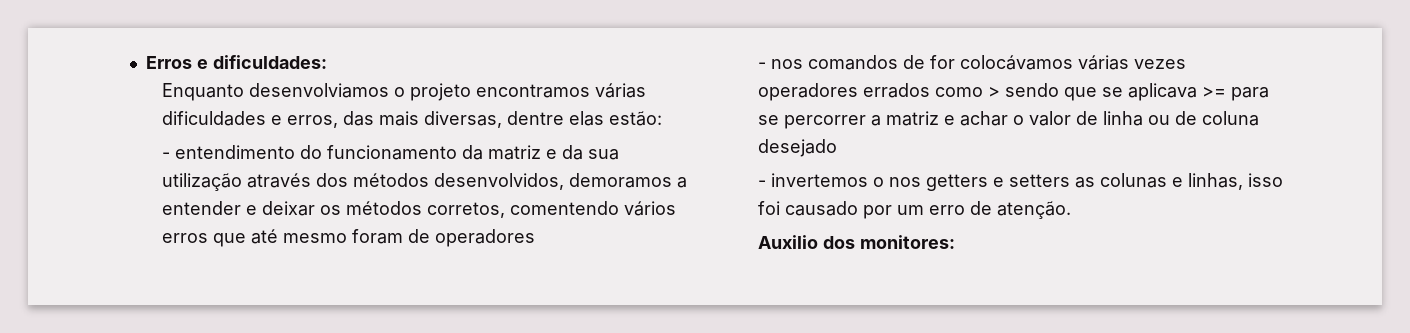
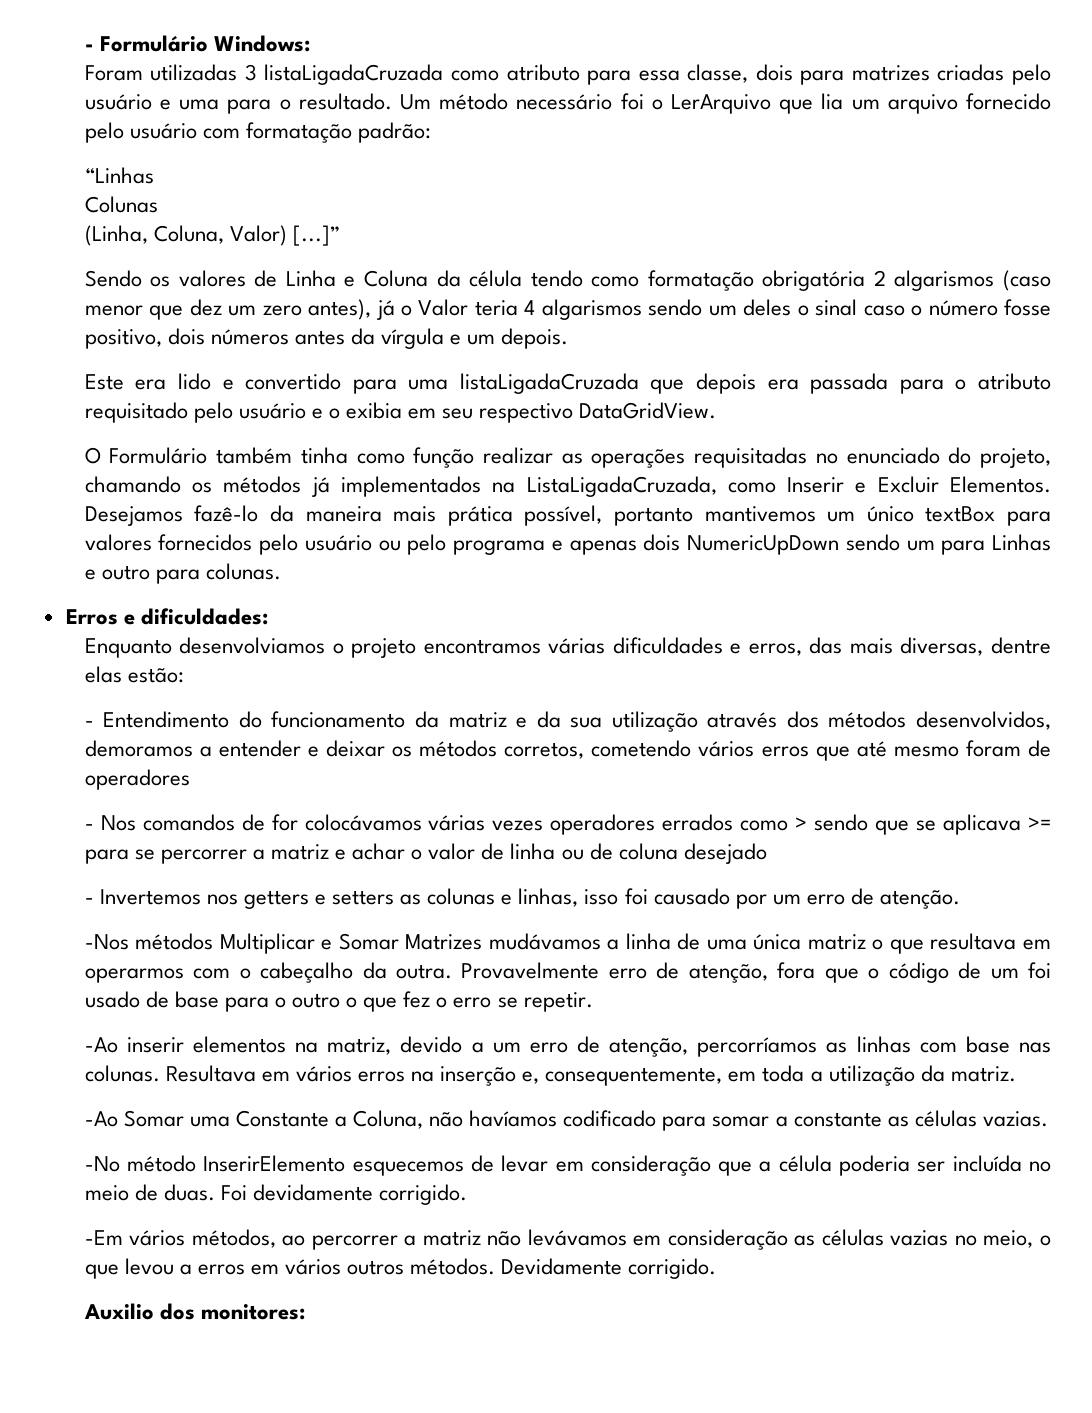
(145, 62) none -> [84,35,310,52] [84,64,1052,85] [84,93,1051,114] [84,122,432,143] [84,167,154,184] [84,196,158,213] [84,225,340,246] [84,270,1052,291] [84,299,1051,320] [84,328,569,349] [84,373,1051,394] [84,402,717,423] [84,447,1051,468] [84,476,1051,497] [84,505,1051,526] [84,534,1052,555] [84,563,281,584] - Formulário Windows: // Foram utilizadas 3 listaLigadaCruzada como atributo para essa classe, dois para matrizes criadas pelo usuário e uma para o resultado. Um método necessário foi o LerArquivo que lia um arquivo fornecido pelo usuário com formatação padrão: // “Linhas // Colunas // (Linha, Coluna, Valor) [...]” // Sendo os valores de Linha e Coluna da célula tendo como formatação obrigatória 2 algarismos (caso menor que dez um zero antes), já o Valor teria 4 algarismos sendo um deles o sinal caso o número fosse positivo, dois números antes da vírgula e um depois. // Este era lido e convertido para uma listaLigadaCruzada que depois era passada para o atributo requisitado pelo usuário e o exibia em seu respectivo DataGridView. // O Formulário também tinha como função realizar as operações requisitadas no enunciado do projeto, chamando os métodos já implementados na ListaLigadaCruzada, como Inserir e Excluir Elementos. Desejamos fazê-lo da maneira mais prática possível, portanto mantivemos um único textBox para valores fornecidos pelo usuário ou pelo programa e apenas dois NumericUpDown sendo um para Linhas e outro para colunas. //
[174,145,295,159] entendimento -> [103,711,230,728] Entendimento
[509,201,619,215] comentendo -> [591,740,692,757] cometendo
[770,59,803,69] nos -> [100,815,136,831] Nos
[770,173,884,187] invertemos o -> [99,889,201,905] Invertemos
(1071, 210) none -> [84,933,1051,954] [84,962,1051,983] [84,991,593,1012] [84,1036,1051,1057] [84,1065,1016,1086] [84,1110,1048,1131] [84,1155,1051,1176] [84,1184,468,1205] [84,1229,1051,1250] [84,1258,717,1279] // -Nos métodos Multiplicar e Somar Matrizes mudávamos a linha de uma única matriz o que resultava em operarmos com o cabeçalho da outra. Provavelmente erro de atenção, fora que o código de um foi usado de base para o outro o que fez o erro se repetir. // -Ao inserir elementos na matriz, devido a um erro de atenção, percorríamos as linhas com base nas colunas. Resultava em vários erros na inserção e, consequentemente, em toda a utilização da matriz. // -Ao Somar uma Constante a Coluna, não havíamos codificado para somar a constante as células vazias. // -No método InserirElemento esquecemos de levar em consideração que a célula poderia ser incluída no meio de duas. Foi devidamente corrigido. // -Em vários métodos, ao percorrer a matriz não levávamos em consideração as células vazias no meio, o que levou a erros em vários outros métodos. Devidamente corrigido.

